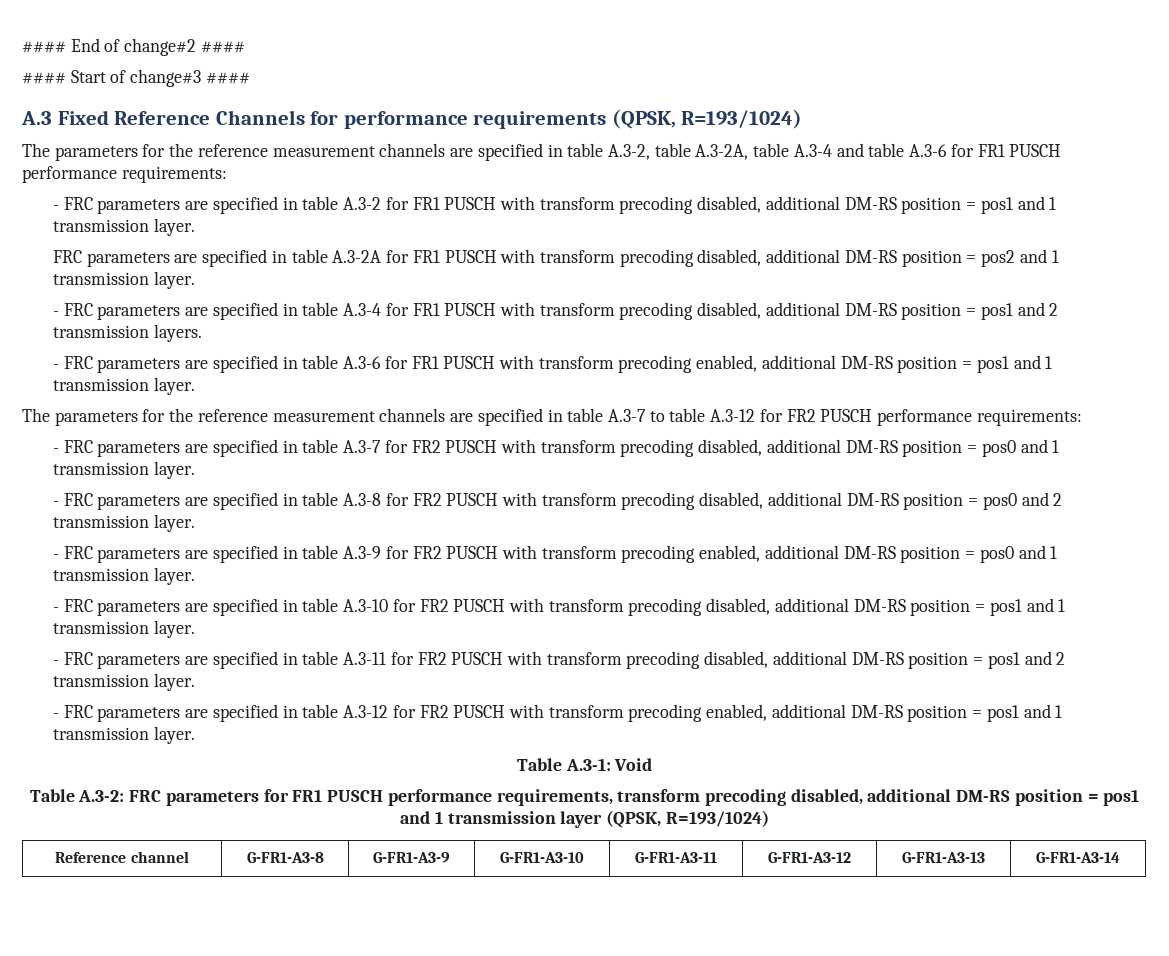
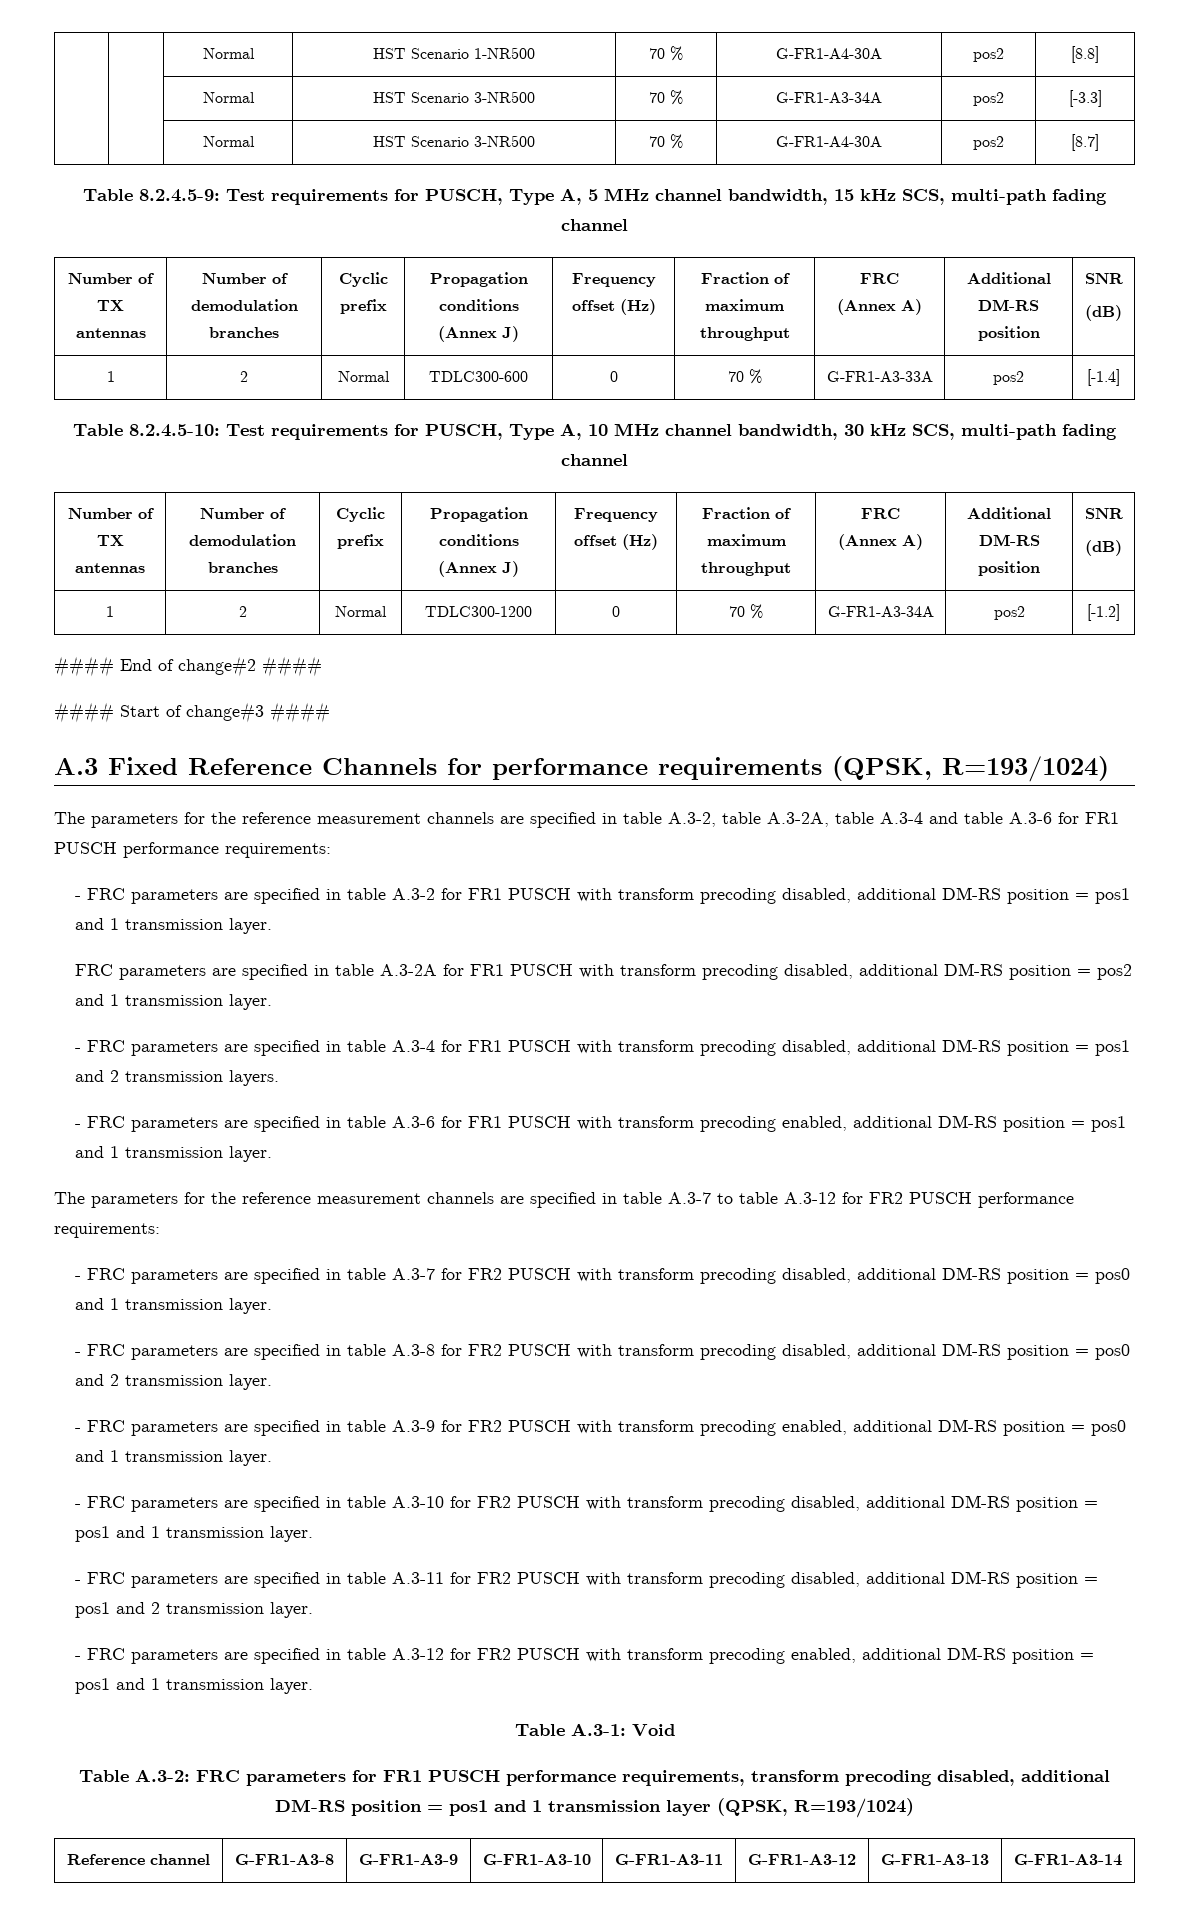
(22, 47) none -> [202,48,255,59] [372,47,535,59] [649,46,683,61] [776,48,882,59] [973,48,1004,62] [1071,46,1099,63] [202,92,255,103] [372,91,535,103] [649,90,683,105] [776,92,882,103] [973,92,1004,106] [1068,90,1102,107] [202,136,255,147] [372,135,535,147] [649,134,683,149] [776,136,882,147] [973,136,1004,150] [1071,134,1099,151] [83,188,1107,205] [561,219,628,231] [68,273,154,284] [97,300,124,311] [75,328,146,338] [201,273,288,284] [190,299,298,311] [209,327,279,338] [338,272,388,287] [339,299,387,314] [429,272,528,287] [438,299,519,311] [437,326,519,342] [571,273,656,287] [571,299,656,315] [700,272,790,284] [705,299,784,311] [699,327,790,341] [860,273,899,284] [837,299,922,315] [966,272,1051,284] [978,299,1039,311] [977,326,1040,341] [1084,273,1123,284] [1085,305,1122,321] [106,371,115,382] [240,371,248,382] [337,371,390,382] [428,371,528,382] [609,371,618,382] [727,369,762,384] [826,371,933,382] [993,371,1024,385] [1087,369,1120,386] [73,423,1117,440] [561,454,628,466] [67,508,154,519] [96,535,124,546] [75,563,145,573] [200,508,286,519] [189,534,296,546] [207,562,278,573] [335,507,385,522] [336,534,384,549] [429,507,528,522] [438,534,519,546] [437,561,519,577] [574,508,658,522] [574,534,658,550] [702,507,791,519] [706,534,786,546] [701,562,791,576] [861,508,900,519] [838,534,923,550] [967,507,1051,519] [978,534,1040,546] [978,561,1040,576] [1084,508,1123,519] [1085,540,1122,556] [106,606,114,617] [238,606,247,617] [334,606,387,617] [424,606,532,617] [612,606,620,617] [729,604,763,619] [827,606,934,617] [993,606,1025,620] [1087,604,1120,621] | | Normal | HST Scenario 1-NR500 | 70 % | G-FR1-A4-30A | pos2 | [8.8] // | | Normal | HST Scenario 3-NR500 | 70 % | G-FR1-A3-34A | pos2 | [-3.3] // | | Normal | HST Scenario 3-NR500 | 70 % | G-FR1-A4-30A | pos2 | [8.7] // Table 8.2.4.5-9: Test requirements for PUSCH, Type A, 5 MHz channel bandwidth, 15 kHz SCS, multi-path fading channel // Number of TX antennas | Number of demodulation branches | Cyclic prefix | Propagation conditions (Annex J) | Frequency offset (Hz) | Fraction of maximum throughput | FRC // (Annex A) | Additional DM-RS position | SNR // (dB) // 1 | 2 | Normal | TDLC300-600 | 0 | 70 % | G-FR1-A3-33A | pos2 | [-1.4] // Table 8.2.4.5-10: Test requirements for PUSCH, Type A, 10 MHz channel bandwidth, 30 kHz SCS, multi-path fading channel // Number of TX antennas | Number of demodulation branches | Cyclic prefix | Propagation conditions (Annex J) | Frequency offset (Hz) | Fraction of maximum throughput | FRC // (Annex A) | Additional DM-RS position | SNR // (dB) // 1 | 2 | Normal | TDLC300-1200 | 0 | 70 % | G-FR1-A3-34A | pos2 | [-1.2] //

